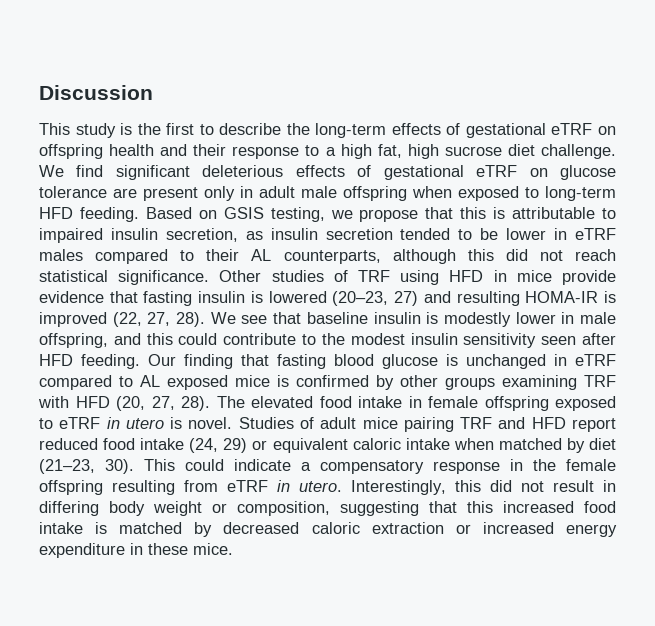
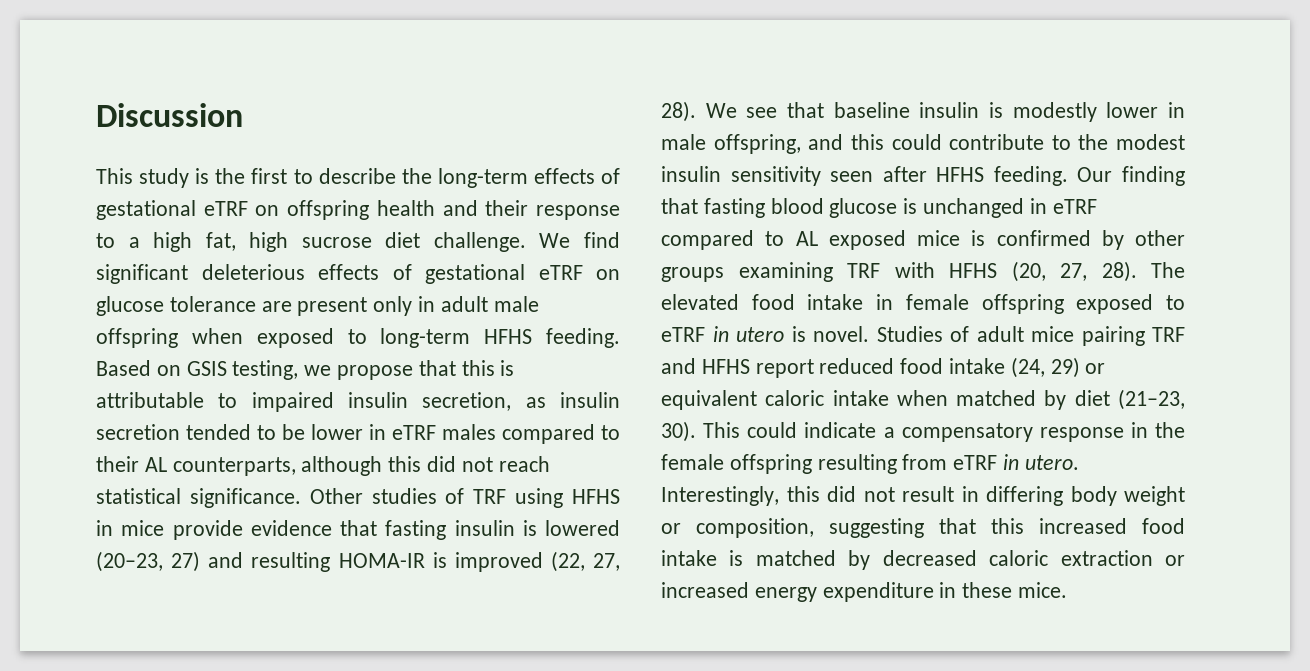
[39,207,73,219] HFD -> [484,329,533,344] HFHS
[449,270,484,282] HFD -> [571,489,620,504] HFHS
[39,354,73,366] HFD -> [936,167,985,182] HFHS
[75,396,110,408] HFD -> [949,263,997,278] HFHS
[531,417,566,429] HFD -> [701,359,750,374] HFHS

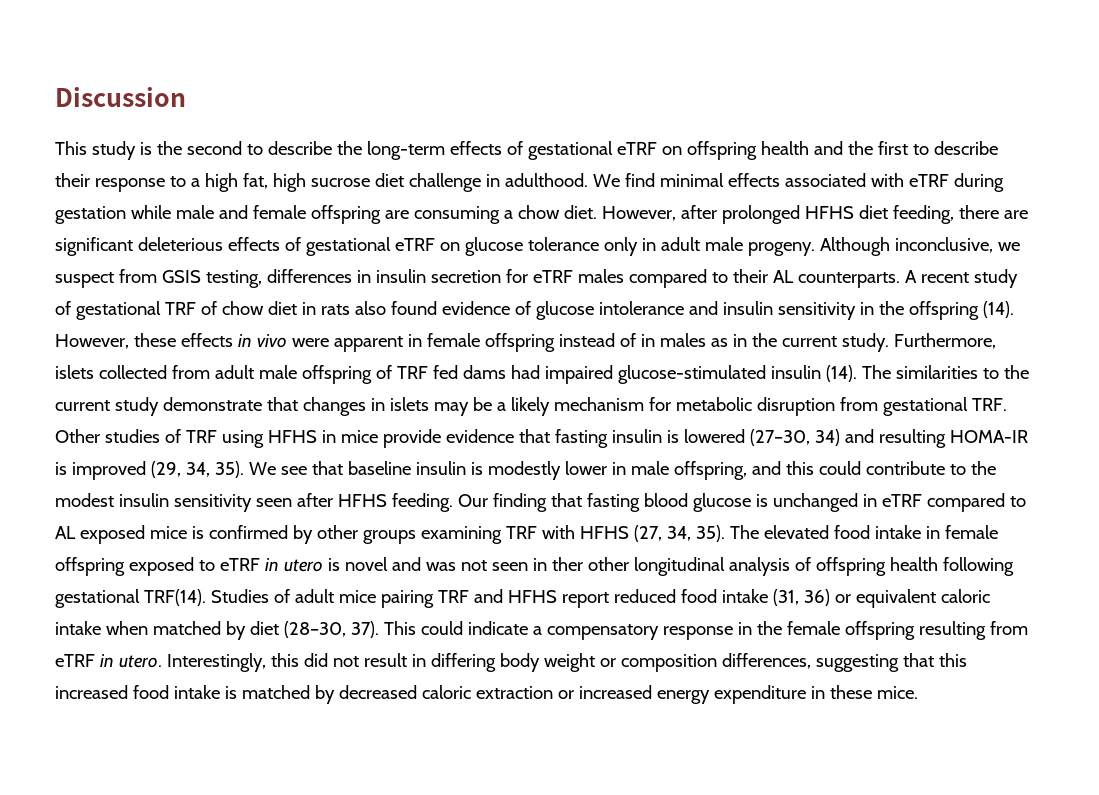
[251,168,288,184] first -> [186,141,242,155] second
(478, 208) none -> [847,141,998,155] the first to describe
[433,232,620,252] challenge. We find -> [408,173,1004,192] [55,205,1028,224] challenge in adulthood. We find minimal effects associated with eTRF during gestation while male and female offspring are consuming a chow diet. However, after prolonged HFHS diet feeding, there are
[261,297,368,316] are present -> (599, 244) none
[96,328,620,348] [96,360,515,380] [96,392,620,412] [96,424,386,440] offspring when exposed to long-term HFHS feeding. Based on GSIS testing, we propose that this is attributable to impaired insulin secretion, as insulin secretion tended to be lower in -> [747,237,1020,256] [55,269,528,288] progeny. Although inconclusive, we suspect from GSIS testing, differences in insulin secretion for
[172,456,550,476] [96,488,301,508] counterparts, although this did not reach statistical significance. -> [797,269,1018,288] [55,301,1014,320] [55,333,996,352] [55,365,1029,384] [55,397,1007,416] counterparts. A recent study of gestational TRF of chow diet in rats also found evidence of glucose intolerance and insulin sensitivity in the offspring (14). However, these effects in vivo were apparent in female offspring instead of in males as in the current study. Furthermore, islets collected from adult male offspring of TRF fed dams had impaired glucose-stimulated insulin (14). The similarities to the current study demonstrate that changes in islets may be a likely mechanism for metabolic disruption from gestational TRF.
[96,551,201,572] (20–23, 27) -> [749,429,840,446] (27–30, 34)
[550,551,620,572] [661,101,696,122] (22, 27, 28). -> [150,461,244,478] (29, 34, 35).
[1011,261,1137,282] (20, 27, 28). -> [633,525,725,542] (27, 34, 35).
[813,326,869,342] novel. -> [344,557,1014,576] [55,589,206,608] novel and was not seen in ther other longitudinal analysis of offspring health following gestational TRF(14).
[1010,357,1080,378] (24, 29) -> [772,589,830,606] (31, 36)
[1118,389,1185,410] [661,421,696,442] (21–23, 30). -> [283,621,379,638] (28–30, 37).
[696,518,814,538] composition, -> [620,653,811,672] composition differences,

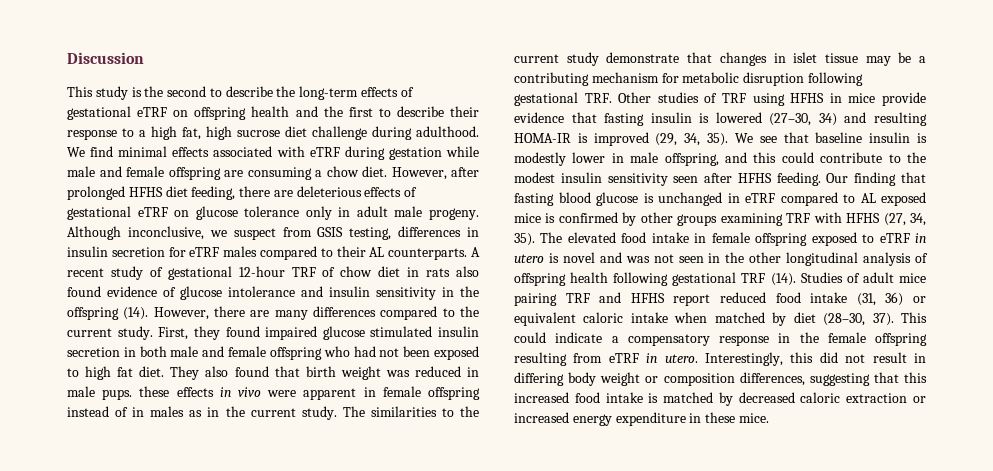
[485,174,500,187] in -> [372,126,412,140] during
[55,237,133,256] significant -> (293, 193) none
(161, 310) none -> [238,266,285,277] 12-hour
(129, 341) none -> [214,306,479,320] [67,326,479,340] [67,346,479,360] [67,366,479,380] [67,386,133,400] there are many differences compared to the current study. First, they found impaired glucose stimulated insulin secretion in both male and female offspring who had not been exposed to high fat diet. They also found that birth weight was reduced in male pups.
[893,333,996,349] [55,365,857,384] Furthermore, islets collected from adult male offspring of TRF fed dams had impaired glucose-stimulated insulin (14). -> (337, 413) none
[389,397,429,411] islets -> [793,52,858,63] islet tissue
[510,397,550,416] likely -> [514,72,589,86] contributing
[839,397,878,411] from -> [807,72,863,86] following
[551,557,583,571] ther -> [725,252,745,263] the
[143,589,206,606] TRF(14). -> [741,273,796,286] TRF (14).

